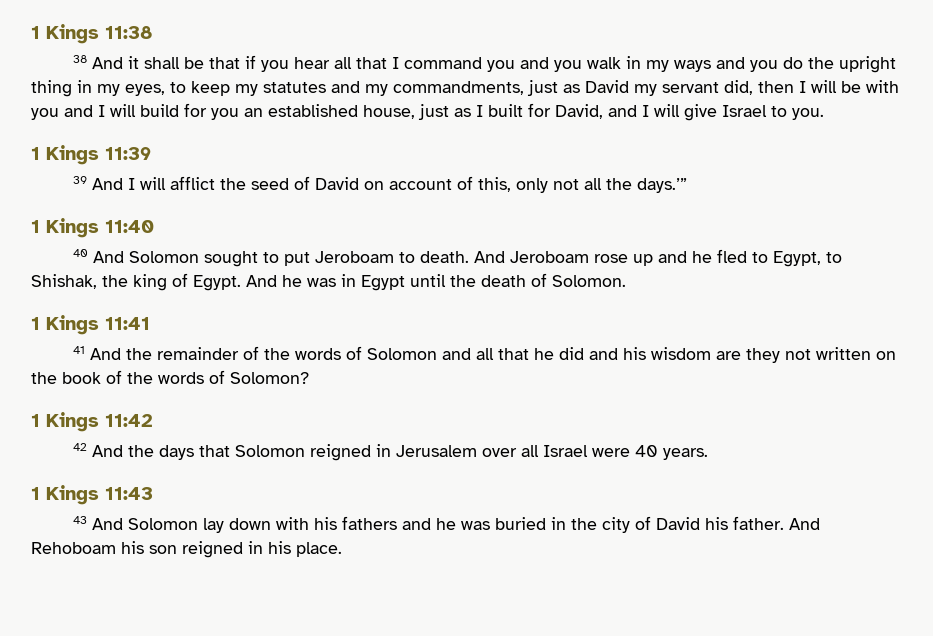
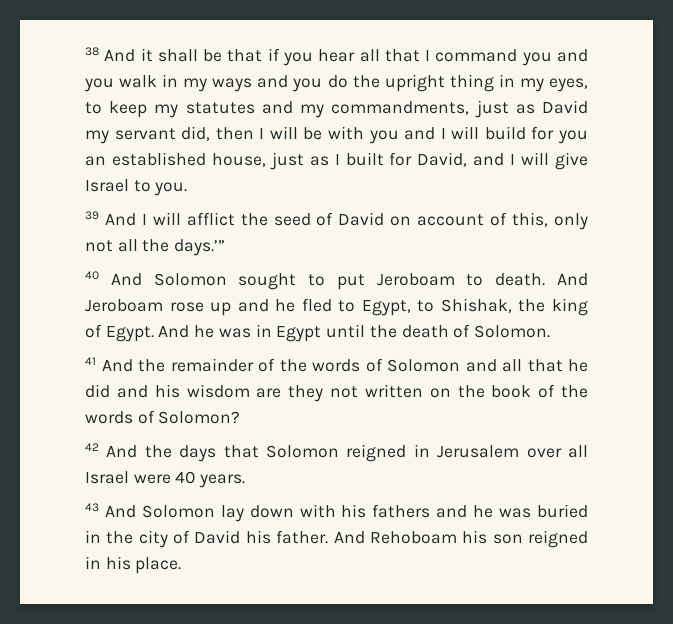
[31,24,153,44] 1 Kings 11:38 // -> (85, 51) none
[31,145,151,165] // 1 Kings 11:39 -> (188, 189) none
[31,218,154,238] // 1 Kings 11:40 -> (226, 247) none
[31,315,150,335] // 1 Kings 11:41 -> (550, 331) none
[31,412,153,432] // 1 Kings 11:42 -> (241, 417) none
[31,485,153,505] // 1 Kings 11:43 -> (246, 481) none

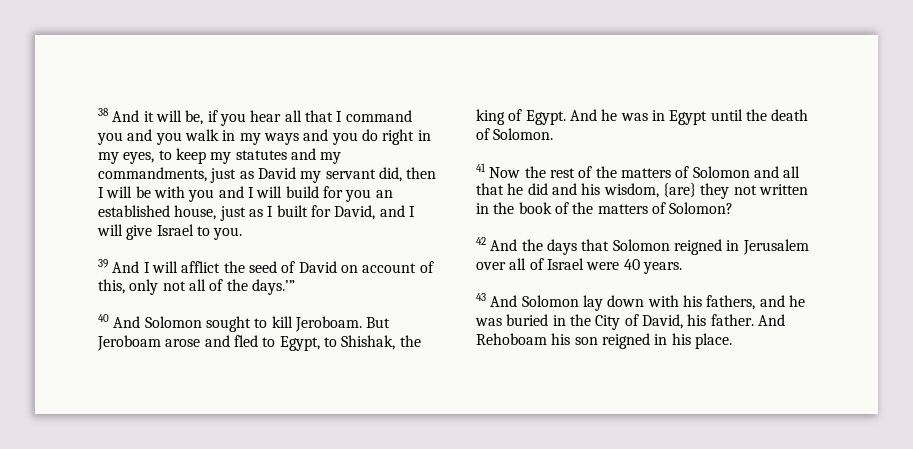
[157,49,263,62] shall be that -> [155,110,204,125] will be,
[352,74,494,92] the upright thing -> [382,129,415,145] right
(138, 245) none -> [209,279,224,291] of
[336,273,588,290] [85,299,296,316] put Jeroboam to death. And Jeroboam rose up and he -> [271,316,391,332] [97,335,230,351] kill Jeroboam. But Jeroboam arose and
[101,358,360,372] And the remainder of the words -> [489,166,671,178] Now the rest of the matters
[186,384,282,398] wisdom are -> [603,183,696,198] wisdom, {are}
[429,388,451,398] on -> [476,203,489,214] in
[85,411,133,424] words -> [597,204,648,214] matters
(588, 451) none -> [529,258,544,270] of
[372,504,431,518] fathers -> [706,295,756,310] fathers,
[138,530,241,548] city of David -> [595,314,683,330] City of David,

